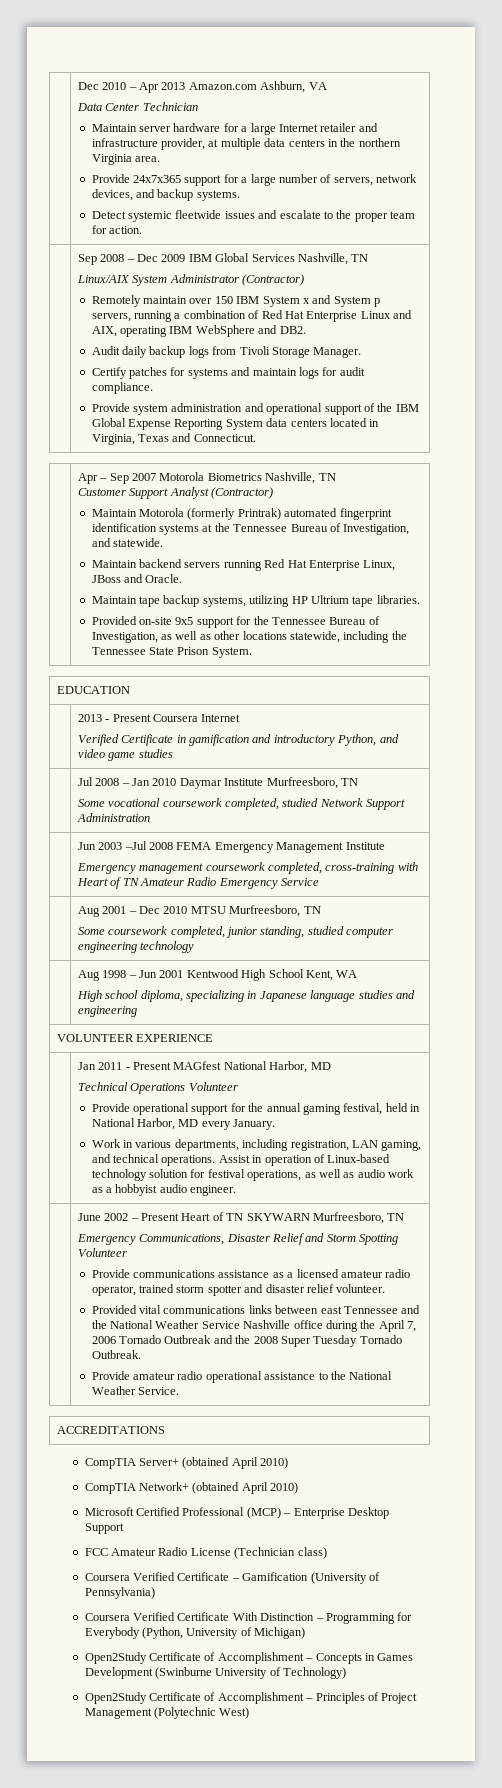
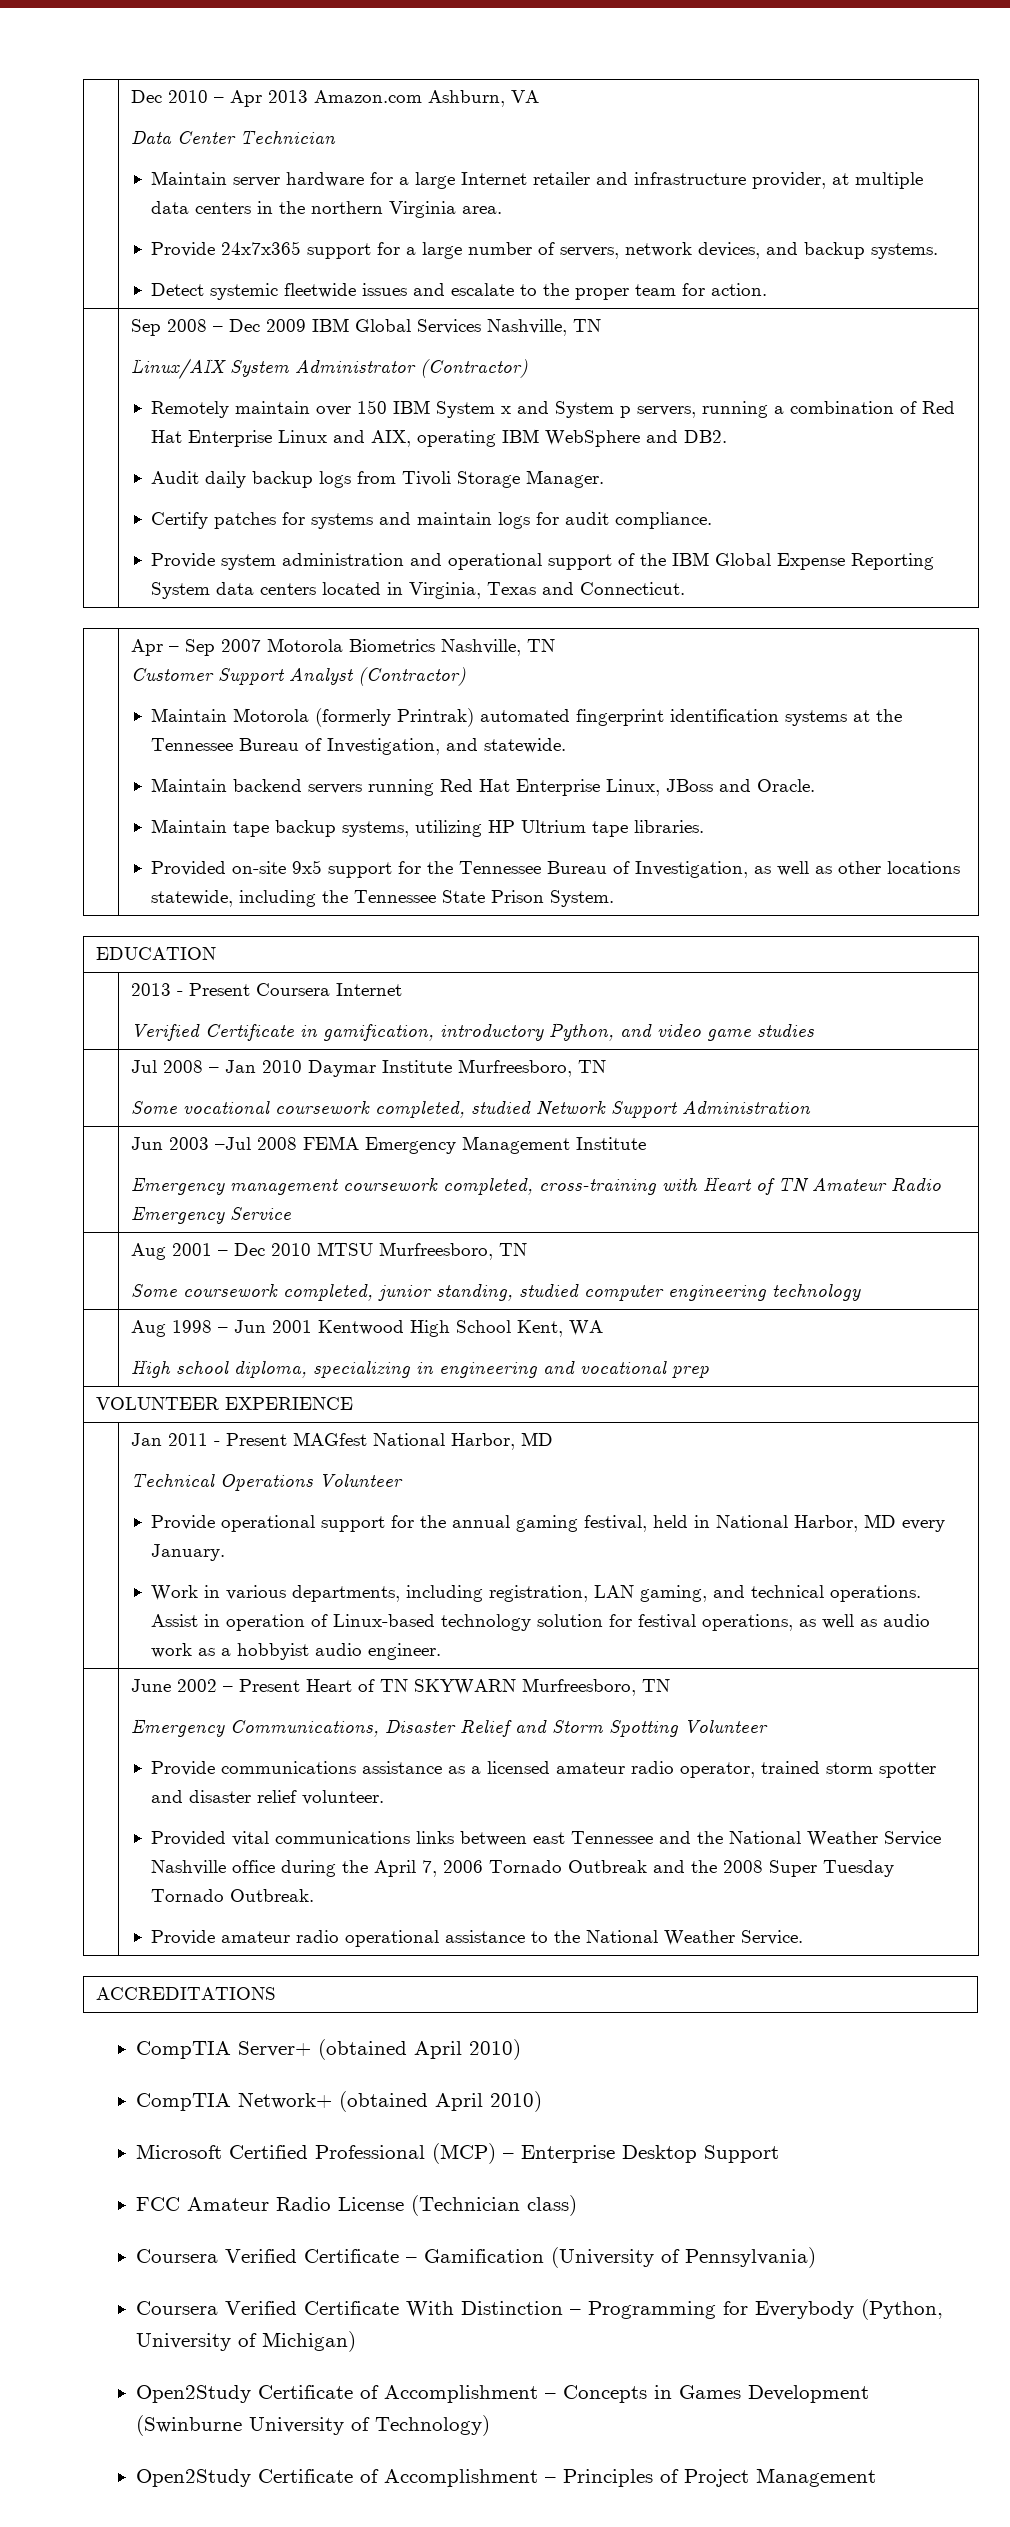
[188,734,272,746] gamification and -> [322,1024,434,1041] gamification,
[259,990,415,1002] [77,1006,137,1017] Japanese language studies and engineering -> [438,1361,709,1378] engineering and vocational prep
[154,1707,250,1719] (Polytechnic West) -> (876, 2477) none

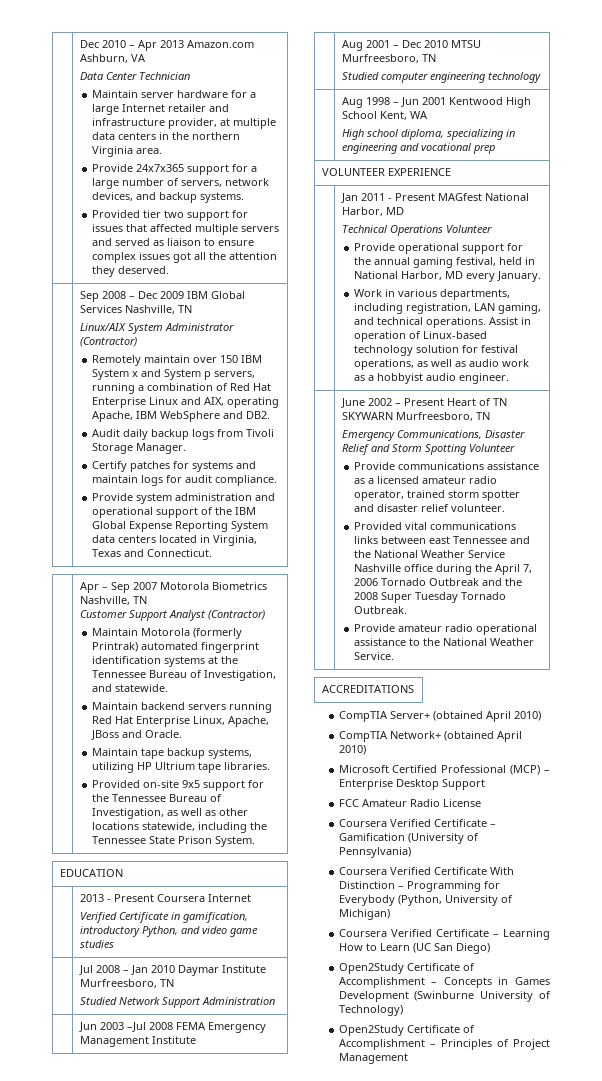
[151,283,768,300] Detect systemic fleetwide issues and escalate to the proper team for action. -> [91,210,248,221] [91,224,279,235] [91,238,254,246] [91,252,277,263] [91,266,169,277] Provided tier two support for issues that affected multiple servers and served as liaison to ensure complex issues got all the attention they deserved.
(497, 438) none -> [91,411,133,422] Apache,
(661, 787) none -> [227,716,269,727] Apache,
[130,1101,531,1118] Some vocational coursework completed, studied -> [79,997,117,1005] Studied
[130,1177,941,1195] [130,1206,291,1224] // Emergency management coursework completed, cross-training with Heart of TN Amateur Radio Emergency Service -> (196, 1040) none
[130,1284,579,1301] Some coursework completed, junior standing, studied -> [341,72,379,80] Studied
[410,2195,577,2216] (Technician class) -> (481, 803) none
(356, 2341) none -> [338,929,550,940] [338,943,490,954] // Coursera Verified Certificate – Learning How to Learn (UC San Diego)

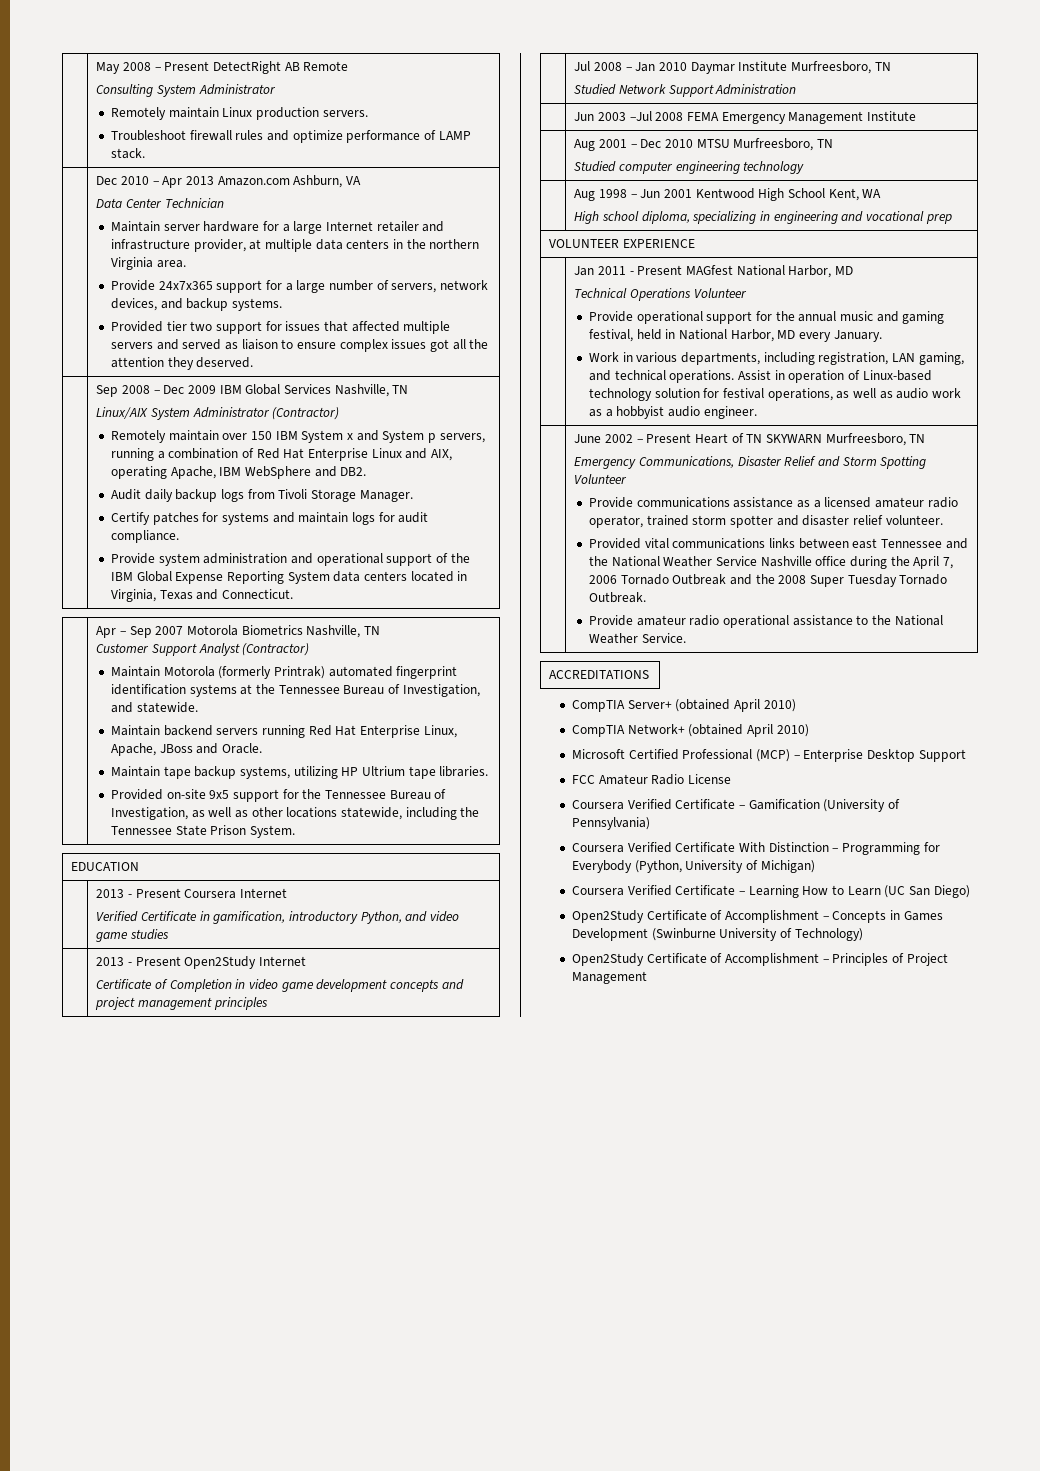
(79, 44) none -> [96,61,349,74] [96,84,276,97] [111,107,368,120] [111,130,471,143] [111,148,146,159] | May 2008 – Present DetectRight AB Remote // Consulting System Administrator // Remotely maintain Linux production servers. // Troubleshoot firewall rules and optimize performance of LAMP stack. //
(114, 944) none -> [96,956,306,969] [96,979,464,992] [95,997,268,1010] // | 2013 - Present Open2Study Internet // Certificate of Completion in video game development concepts and project management principles
(410, 261) none -> [840,311,899,322] music and

